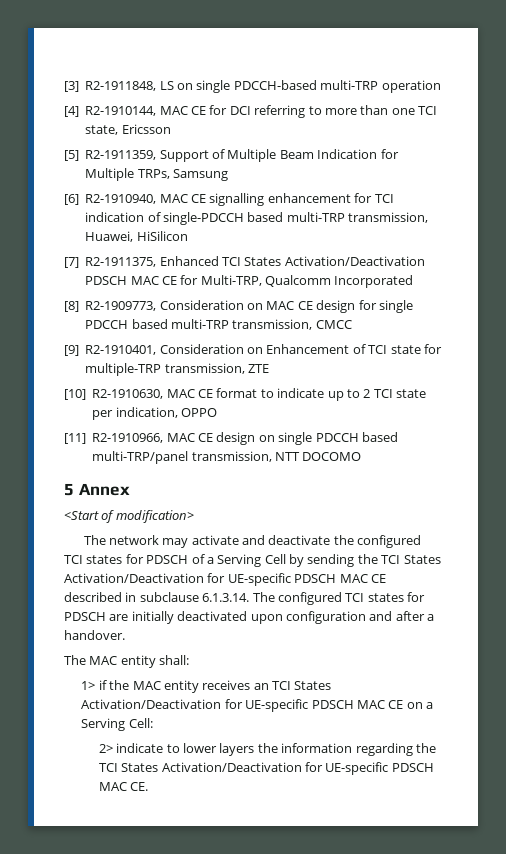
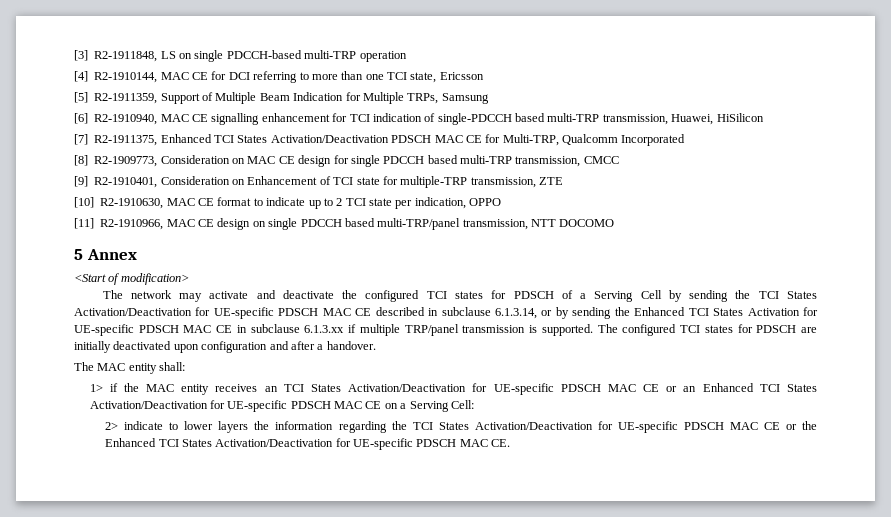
[202,593,250,602] 6.1.3.14. -> [495,307,819,319] [74,324,593,336] 6.1.3.14, or by sending the Enhanced TCI States Activation for UE-specific PDSCH MAC CE in subclause 6.1.3.xx if multiple TRP/panel transmission is supported.
(404, 704) none -> [666,383,817,392] [89,400,382,412] or an Enhanced TCI States Activation/Deactivation for UE-specific PDSCH MAC CE
(127, 786) none -> [763,421,817,430] [105,438,488,450] CE or the Enhanced TCI States Activation/Deactivation for UE-specific PDSCH MAC

